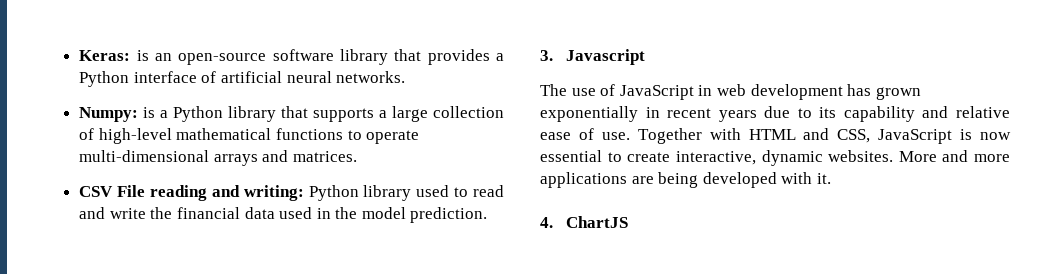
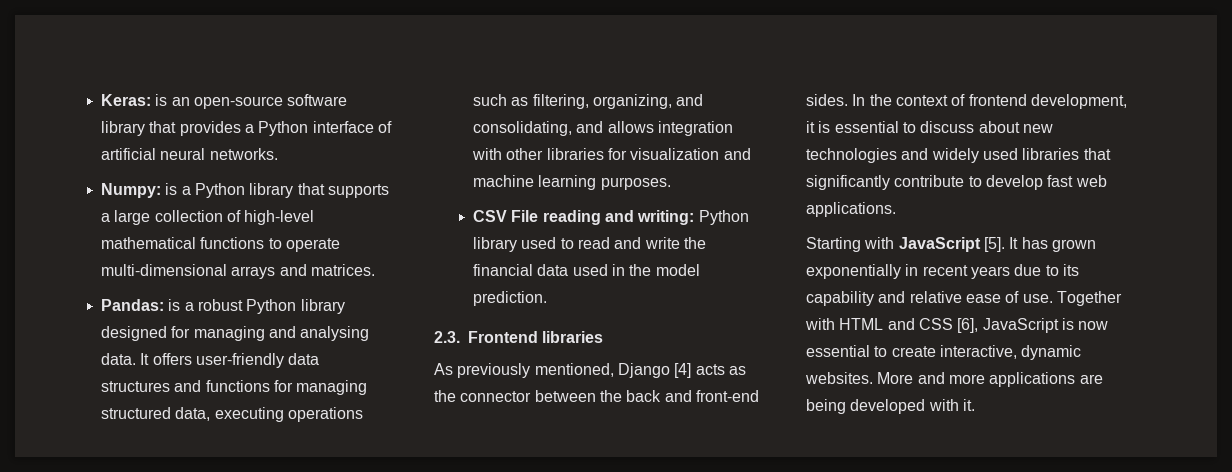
(357, 156) none -> [101,299,345,314] [101,326,370,341] [101,353,320,368] [101,380,368,395] [101,407,364,422] [473,94,704,109] [473,121,734,136] [472,148,751,160] [473,175,671,190] // Pandas: is a robust Python library designed for managing and analysing data. It offers user-friendly data structures and functions for managing structured data, executing operations such as filtering, organizing, and consolidating, and allows integration with other libraries for visualization and machine learning purposes.
[540,49,646,65] [540,84,843,100] 3. Javascript // The use of JavaScript in web development -> [434,331,604,343] [434,363,746,378] [434,390,759,402] [806,94,1127,109] [806,121,1053,133] [806,148,1111,163] [806,175,1107,190] [806,202,896,217] [806,237,1019,252] 2.3. Frontend libraries // As previously mentioned, Django [4] acts as the connector between the back and front-end sides. In the context of frontend development, it is essential to discuss about new technologies and widely used libraries that significantly contribute to develop fast web applications. // Starting with JavaScript [5]. It
[837,129,871,143] CSS, -> [918,318,979,333] CSS [6],
[540,216,629,228] // 4. ChartJS -> (975, 405) none

